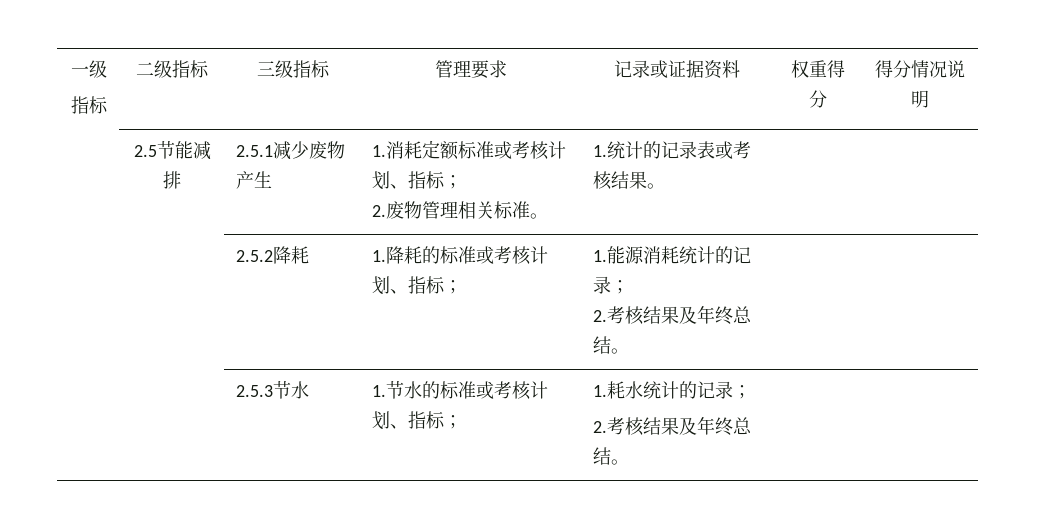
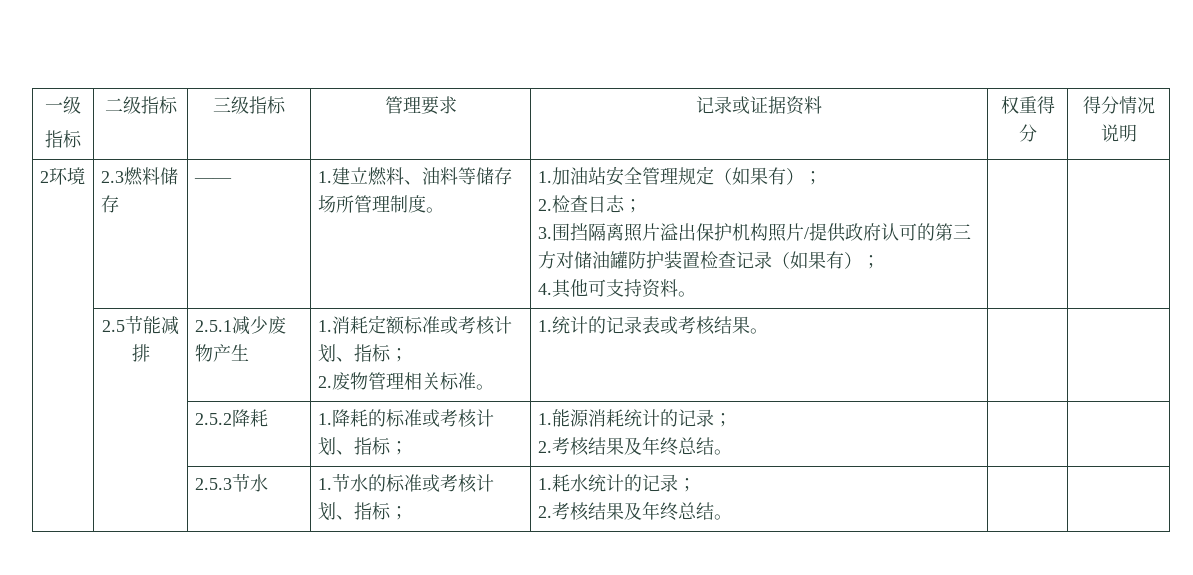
(930, 99) none -> [39,167,85,185] [100,167,178,186] [100,195,119,213] [193,178,232,183] [317,167,512,186] [317,195,444,213] [537,166,822,186] [537,195,642,213] [537,223,971,242] [537,251,880,269] [537,279,696,298] // 2环境 | 2.3燃料储存 | —— | 1.建立燃料、油料等储存场所管理制度。 | 1.加油站安全管理规定（如果有）； // 2.检查日志； // 3.围挡隔离照片溢出保护机构照片/提供政府认可的第三方对储油罐防护装置检查记录（如果有）； // 4.其他可支持资料。 | |

